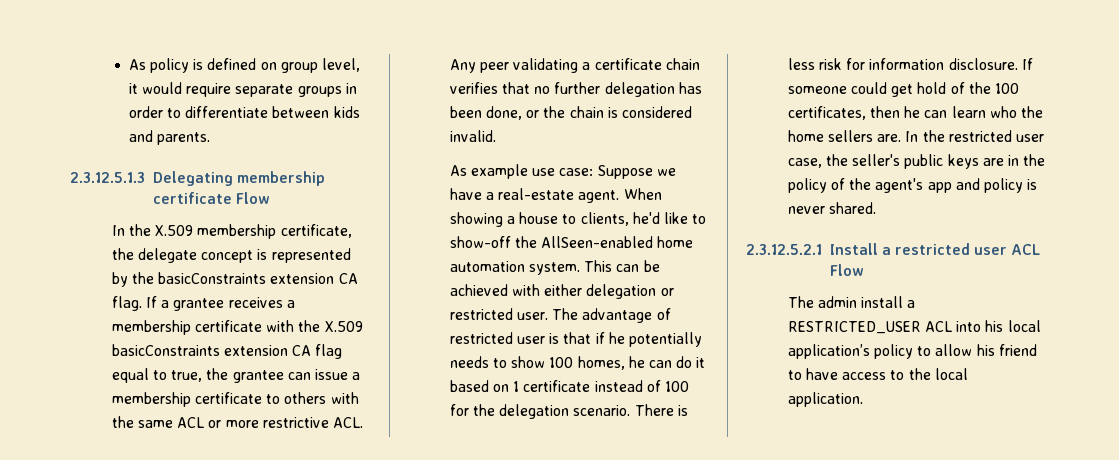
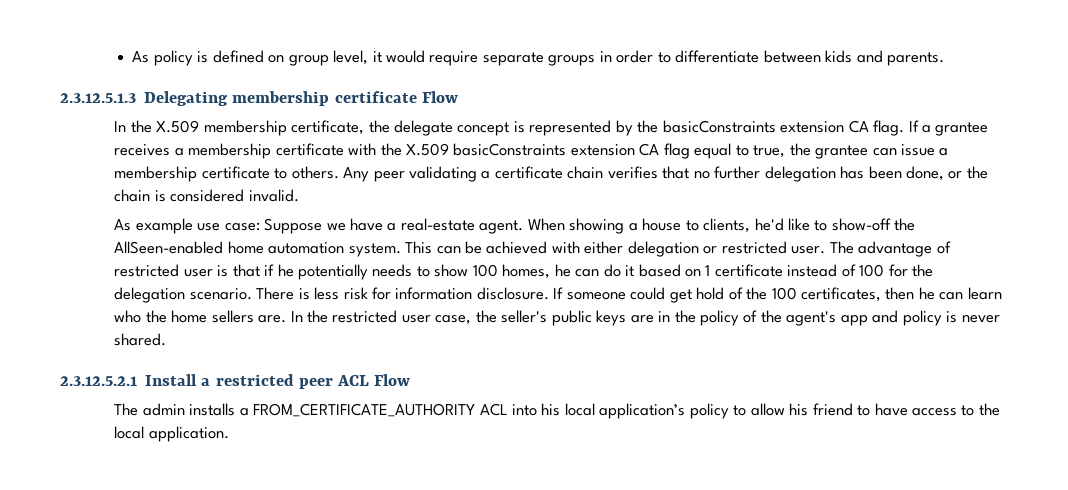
[284,392,359,404] [111,416,363,428] others with the same ACL or more restrictive ACL. -> [291,166,339,179] others.
[974,247,1008,255] user -> [298,378,333,389] peer
[861,296,916,308] [787,321,921,334] install a RESTRICTED_USER -> [189,403,476,417] installs a FROM_CERTIFICATE_AUTHORITY

